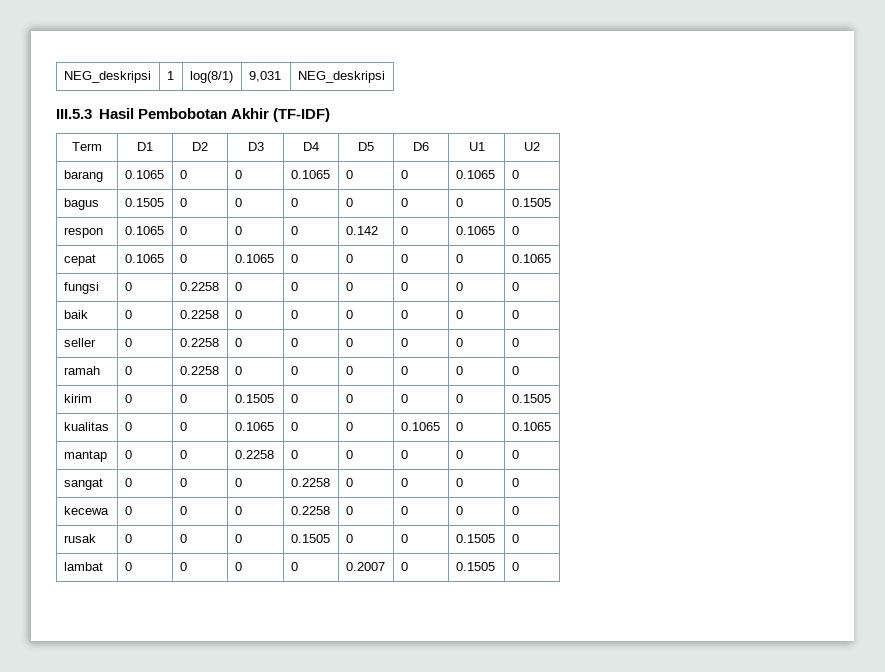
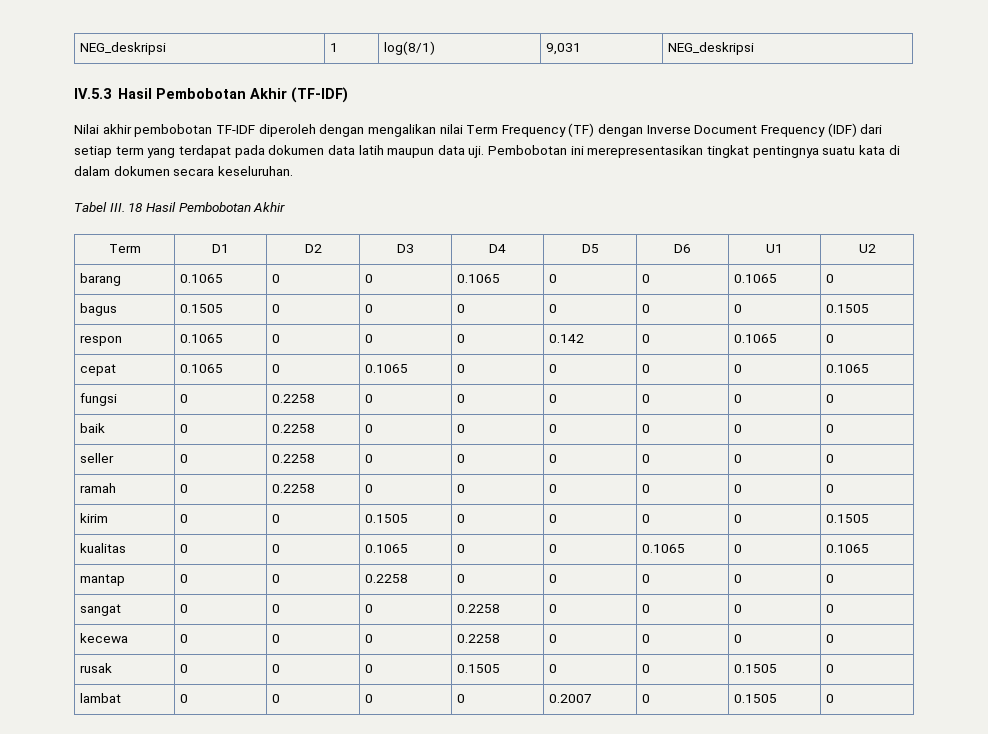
[56,109,92,119] III.5.3 -> [74,88,112,99] IV.5.3
(331, 115) none -> [74,123,883,137] [74,145,900,158] [74,166,293,176] [74,202,286,212] // Nilai akhir pembobotan TF-IDF diperoleh dengan mengalikan nilai Term Frequency (TF) dengan Inverse Document Frequency (IDF) dari setiap term yang terdapat pada dokumen data latih maupun data uji. Pembobotan ini merepresentasikan tingkat pentingnya suatu kata di dalam dokumen secara keseluruhan. // Tabel III. 18 Hasil Pembobotan Akhir

